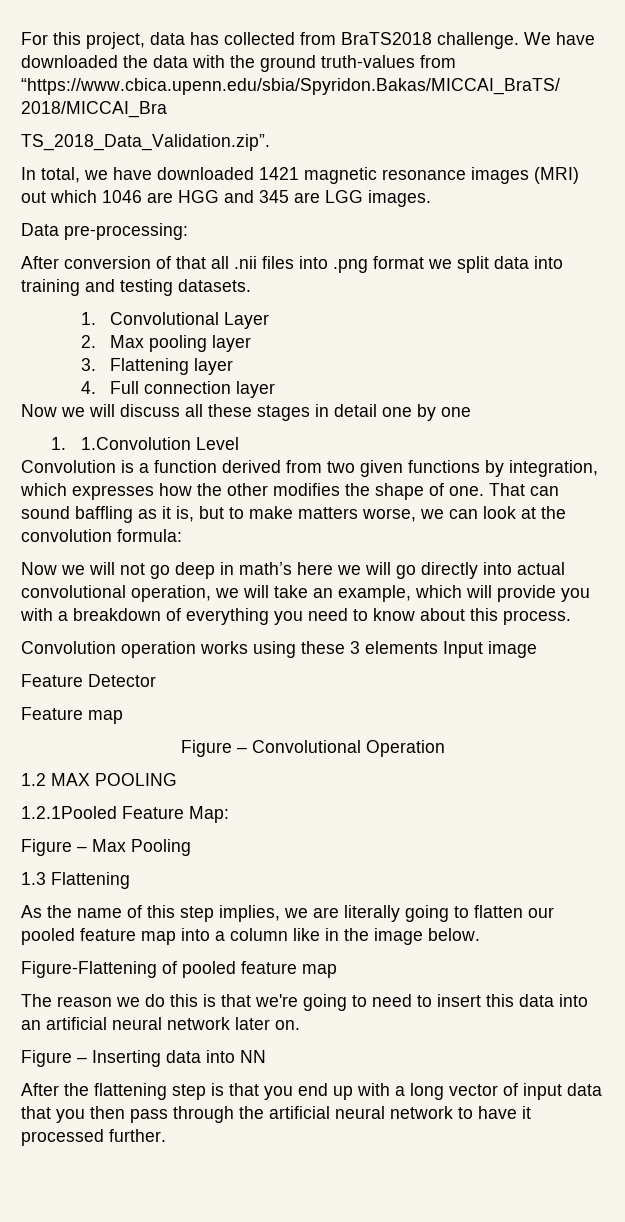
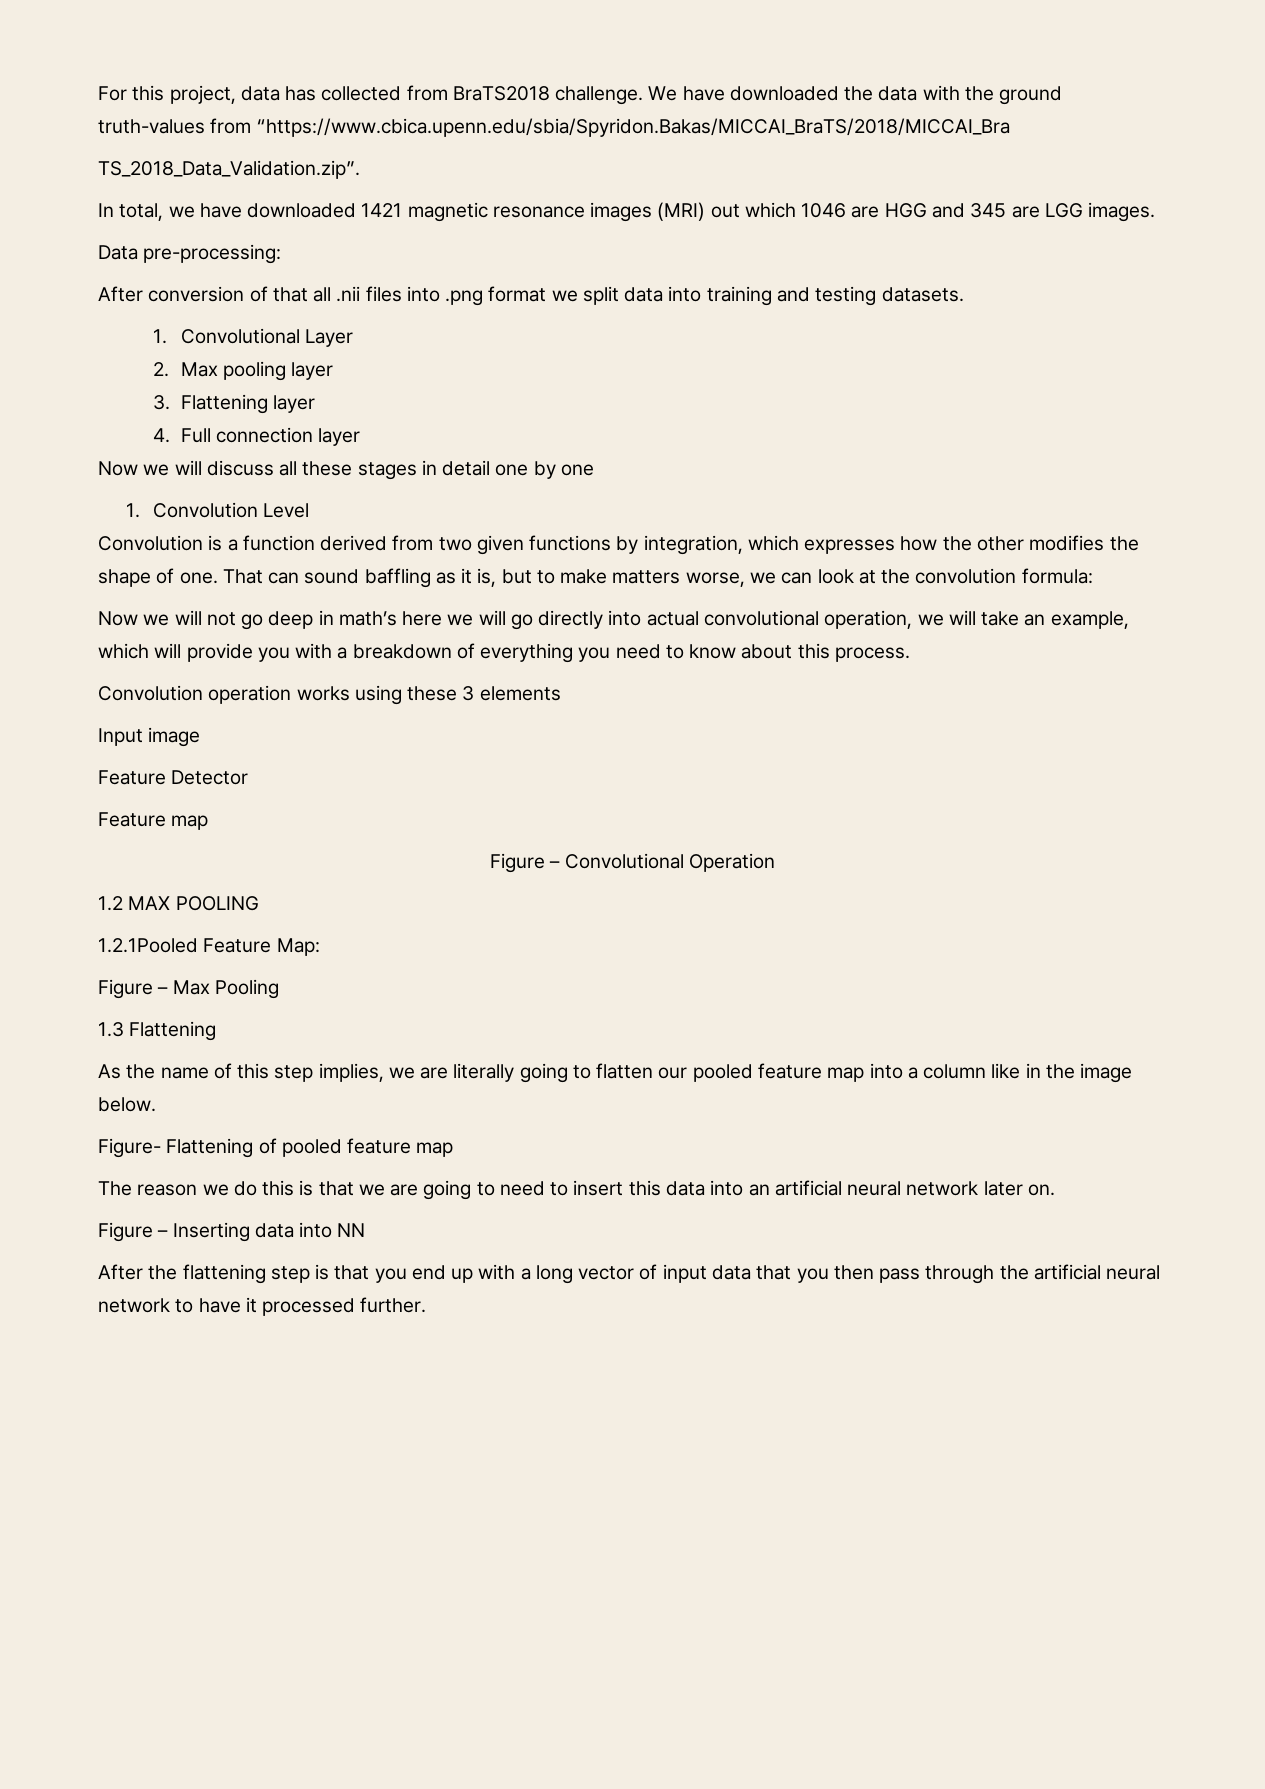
[80,437,191,450] 1.Convolution -> [153,502,259,518] Convolution
(438, 647) none -> (561, 693) //
[21,961,157,978] Figure-Flattening -> [98,1138,254,1158] Figure- Flattening
[255,994,298,1007] we're -> [358,1184,419,1196] we are

